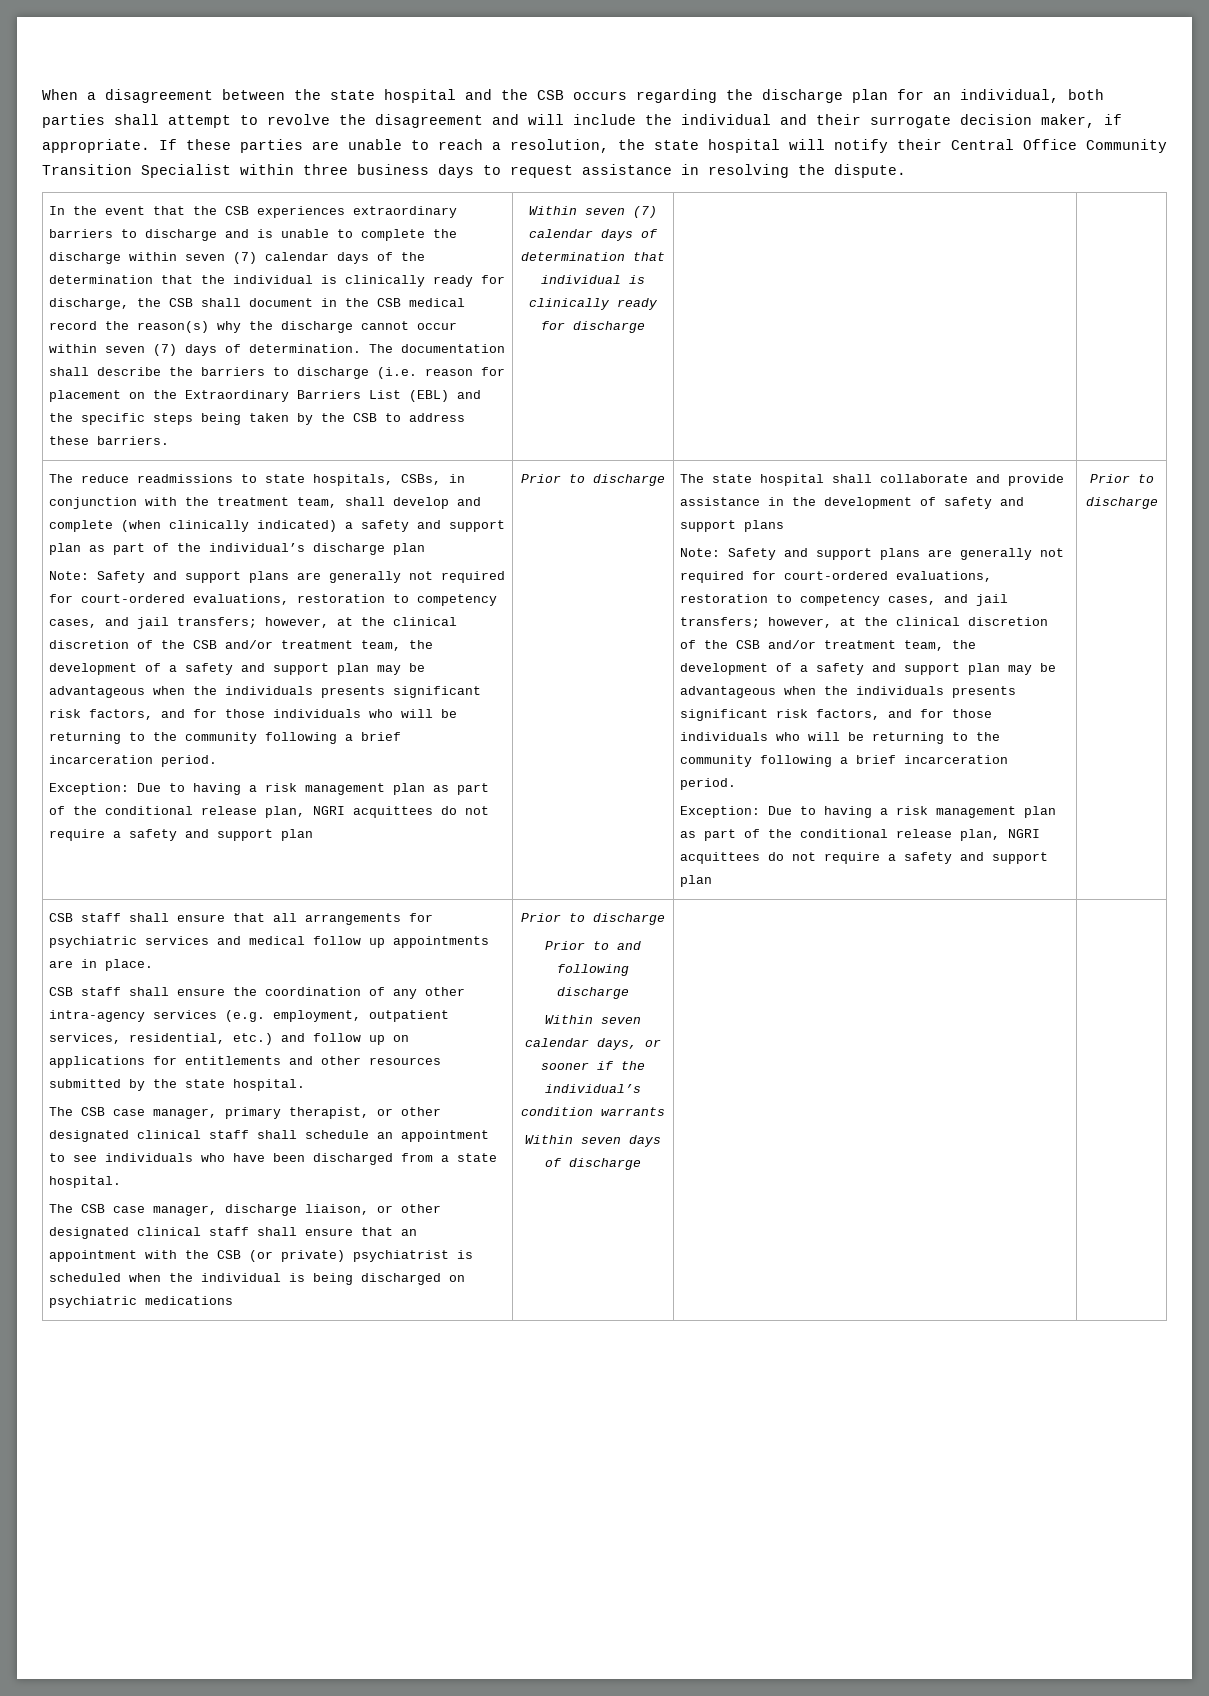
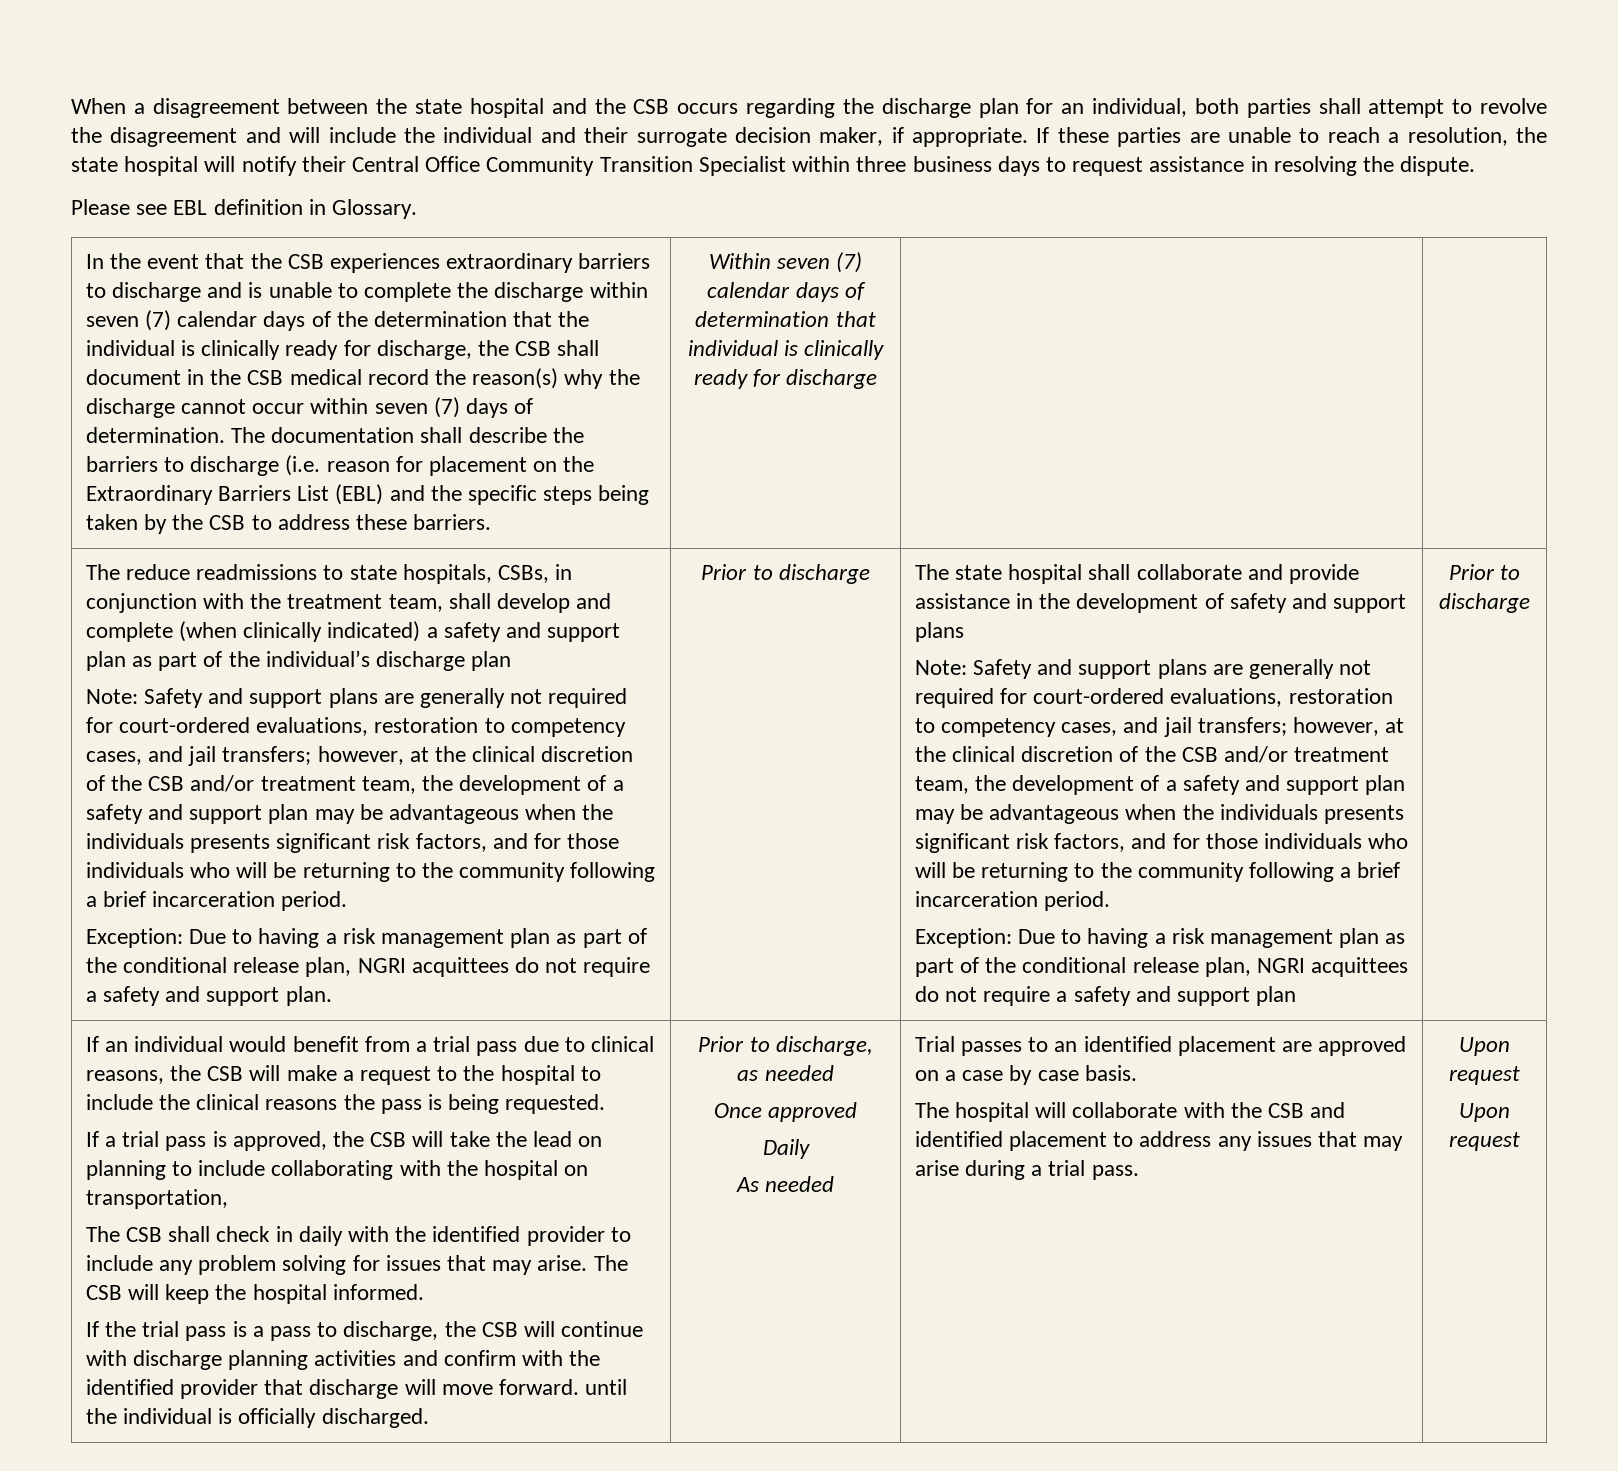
(906, 171) none -> [71,199,418,219] // Please see EBL definition in Glossary.
[280,829,313,841] plan -> [285,986,332,1006] plan.
[48,913,433,925] [48,936,489,948] [48,959,153,971] [48,987,465,999] [48,1010,449,1022] [48,1033,409,1045] [48,1056,441,1068] [48,1079,305,1091] [48,1107,441,1119] [48,1130,489,1142] [48,1153,497,1165] [48,1176,121,1188] [48,1204,441,1216] [48,1227,417,1239] [48,1250,473,1262] [48,1273,465,1285] [48,1296,233,1308] [521,913,665,925] [545,941,641,950] [557,964,629,976] [557,987,629,999] [545,1015,641,1024] [525,1038,661,1050] [541,1061,645,1070] [545,1084,641,1093] [521,1107,665,1116] [525,1135,661,1147] [545,1158,641,1170] CSB staff shall ensure that all arrangements for psychiatric services and medical follow up appointments are in place. // CSB staff shall ensure the coordination of any other intra-agency services (e.g. employment, outpatient services, residential, etc.) and follow up on applications for entitlements and other resources submitted by the state hospital. // The CSB case manager, primary therapist, or other designated clinical staff shall schedule an appointment to see individuals who have been discharged from a state hospital. // The CSB case manager, discharge liaison, or other designated clinical staff shall ensure that an appointment with the CSB (or private) psychiatrist is scheduled when the individual is being discharged on psychiatric medications | Prior to discharge // Prior to and following discharge // Within seven calendar days, or sooner if the individual’s condition warrants // Within seven days of discharge | | -> [85,1036,655,1056] [85,1065,601,1085] [85,1094,606,1114] [85,1131,603,1151] [85,1160,589,1180] [85,1189,228,1209] [85,1226,631,1246] [85,1255,628,1275] [85,1284,424,1304] [85,1321,644,1341] [85,1350,601,1370] [85,1379,628,1399] [85,1408,429,1428] [698,1036,873,1056] [737,1065,834,1081] [713,1102,858,1122] [762,1139,810,1159] [735,1176,835,1192] [914,1036,1407,1056] [914,1065,1137,1085] [914,1102,1346,1122] [914,1131,1404,1151] [914,1160,1139,1180] [1459,1037,1510,1056] [1449,1066,1520,1085] [1459,1103,1510,1122] [1449,1132,1520,1151] If an individual would benefit from a trial pass due to clinical reasons, the CSB will make a request to the hospital to include the clinical reasons the pass is being requested. // If a trial pass is approved, the CSB will take the lead on planning to include collaborating with the hospital on transportation, // The CSB shall check in daily with the identified provider to include any problem solving for issues that may arise. The CSB will keep the hospital informed. // If the trial pass is a pass to discharge, the CSB will continue with discharge planning activities and confirm with the identified provider that discharge will move forward. until the individual is officially discharged. | Prior to discharge, as needed // Once approved // Daily // As needed | Trial passes to an identified placement are approved on a case by case basis. // The hospital will collaborate with the CSB and identified placement to address any issues that may arise during a trial pass. | Upon request // Upon request

